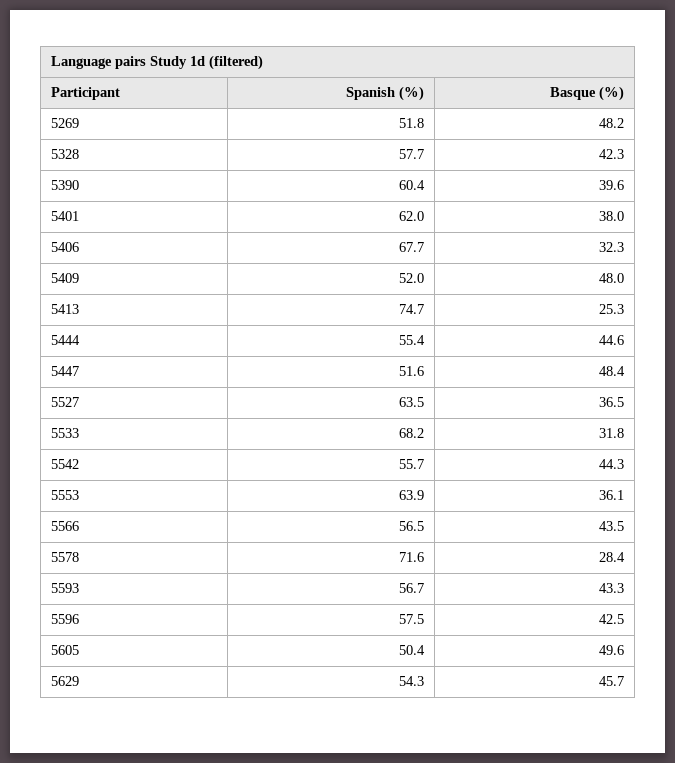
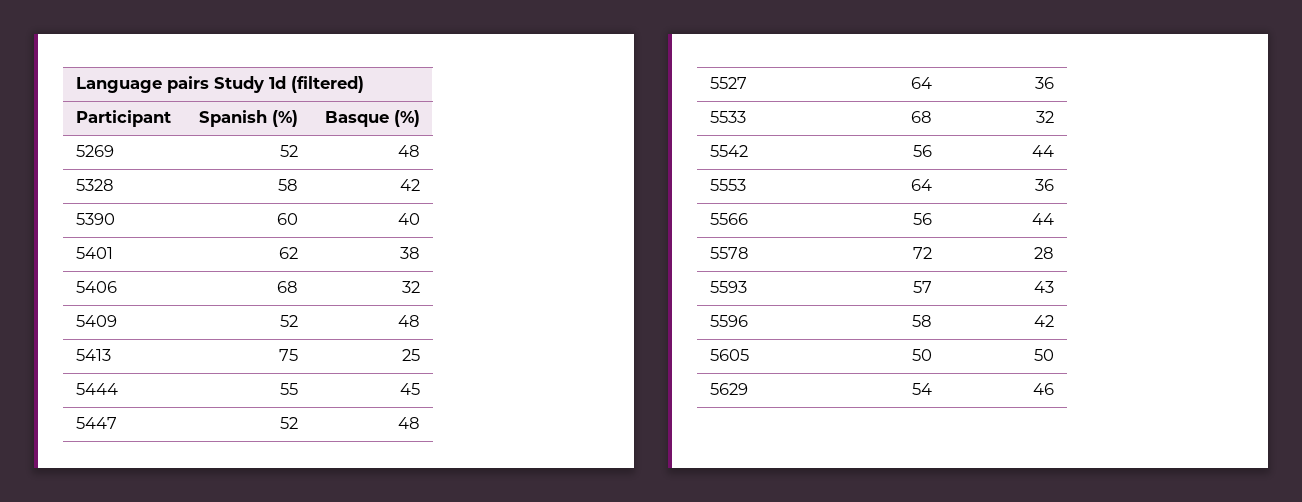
[398,118,424,128] [598,118,624,128] 51.8 | 48.2 -> [280,145,299,157] [398,145,421,157] 52 | 48
[398,149,424,159] [598,149,624,159] 57.7 | 42.3 -> [278,179,299,191] [400,179,421,191] 58 | 42
[398,180,425,190] [598,180,624,190] 60.4 | 39.6 -> [277,213,299,225] [398,213,421,225] 60 | 40
[398,211,424,221] [598,211,624,221] 62.0 | 38.0 -> [279,247,299,259] [400,247,421,259] 62 | 38
[398,242,424,252] [598,242,624,252] 67.7 | 32.3 -> [277,281,299,293] [402,281,421,293] 68 | 32
[398,273,424,283] [598,273,624,283] 52.0 | 48.0 -> [280,315,299,327] [398,315,421,327] 52 | 48
[398,304,424,314] [598,304,624,314] 74.7 | 25.3 -> [279,349,299,361] [402,349,421,361] 75 | 25
[398,335,425,345] [598,335,624,345] 55.4 | 44.6 -> [280,383,299,395] [400,383,421,395] 55 | 45
[398,366,424,376] [598,366,625,376] 51.6 | 48.4 -> [280,417,299,429] [398,417,421,429] 52 | 48
[398,397,424,407] [598,397,624,407] 63.5 | 36.5 -> [911,77,933,89] [1035,77,1055,89] 64 | 36
[398,428,424,438] [598,428,624,438] 68.2 | 31.8 -> [911,111,933,123] [1036,111,1055,123] 68 | 32
[398,459,424,469] [598,459,624,469] 55.7 | 44.3 -> [913,145,933,157] [1032,145,1055,157] 56 | 44
[398,490,424,500] [598,490,624,500] 63.9 | 36.1 -> [911,179,933,191] [1035,179,1055,191] 64 | 36
[398,521,424,531] [598,521,624,531] 56.5 | 43.5 -> [913,213,933,225] [1032,213,1055,225] 56 | 44
[398,552,424,562] [598,552,625,562] 71.6 | 28.4 -> [913,247,933,259] [1034,247,1055,259] 72 | 28
[398,583,424,593] [598,583,624,593] 56.7 | 43.3 -> [913,281,933,293] [1034,281,1055,293] 57 | 43
[398,614,424,624] [598,614,624,624] 57.5 | 42.5 -> [912,315,933,327] [1034,315,1055,327] 58 | 42
[398,645,425,655] [598,645,624,655] 50.4 | 49.6 -> [912,349,933,361] [1034,349,1055,361] 50 | 50
[398,676,424,686] [598,676,624,686] 54.3 | 45.7 -> [912,383,933,395] [1033,383,1055,395] 54 | 46

